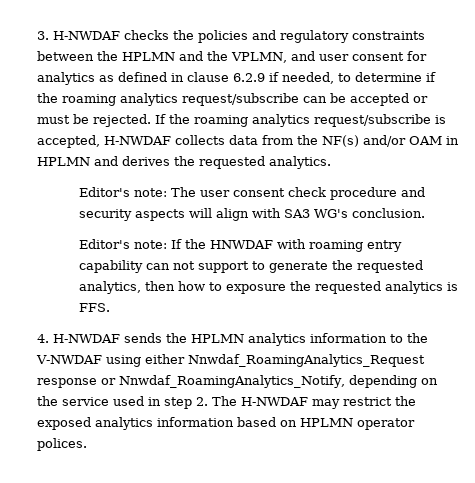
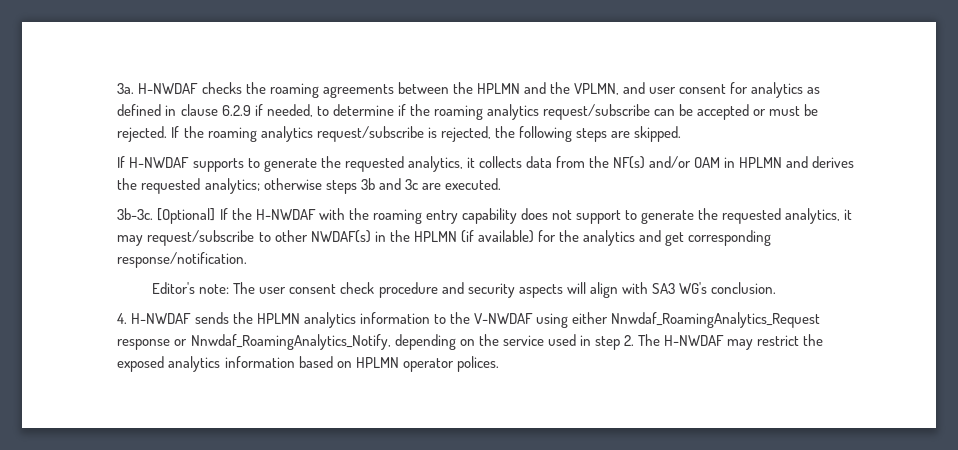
[36,31,49,40] 3. -> [117,83,135,94] 3a.
[197,30,425,43] policies and regulatory constraints -> [269,83,394,98] roaming agreements
[36,135,171,148] accepted, H-NWDAF -> [440,126,682,142] [117,156,475,172] rejected, the following steps are skipped. // If H-NWDAF supports to generate the requested analytics, it
[268,156,331,169] analytics. -> [204,178,501,194] [117,208,853,224] [117,230,772,246] [117,252,248,268] analytics; otherwise steps 3b and 3c are executed. // 3b-3c. [Optional] If the H-NWDAF with the roaming entry capability does not support to generate the requested analytics, it may request/subscribe to other NWDAF(s) in the HPLMN (if available) for the analytics and get corresponding response/notification.
[78,239,402,252] [78,260,423,273] [78,281,458,294] [78,303,110,312] // Editor's note: If the HNWDAF with roaming entry capability can not support to generate the requested analytics, then how to exposure the requested analytics is FFS. -> (776, 288) none

